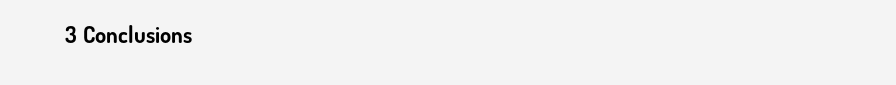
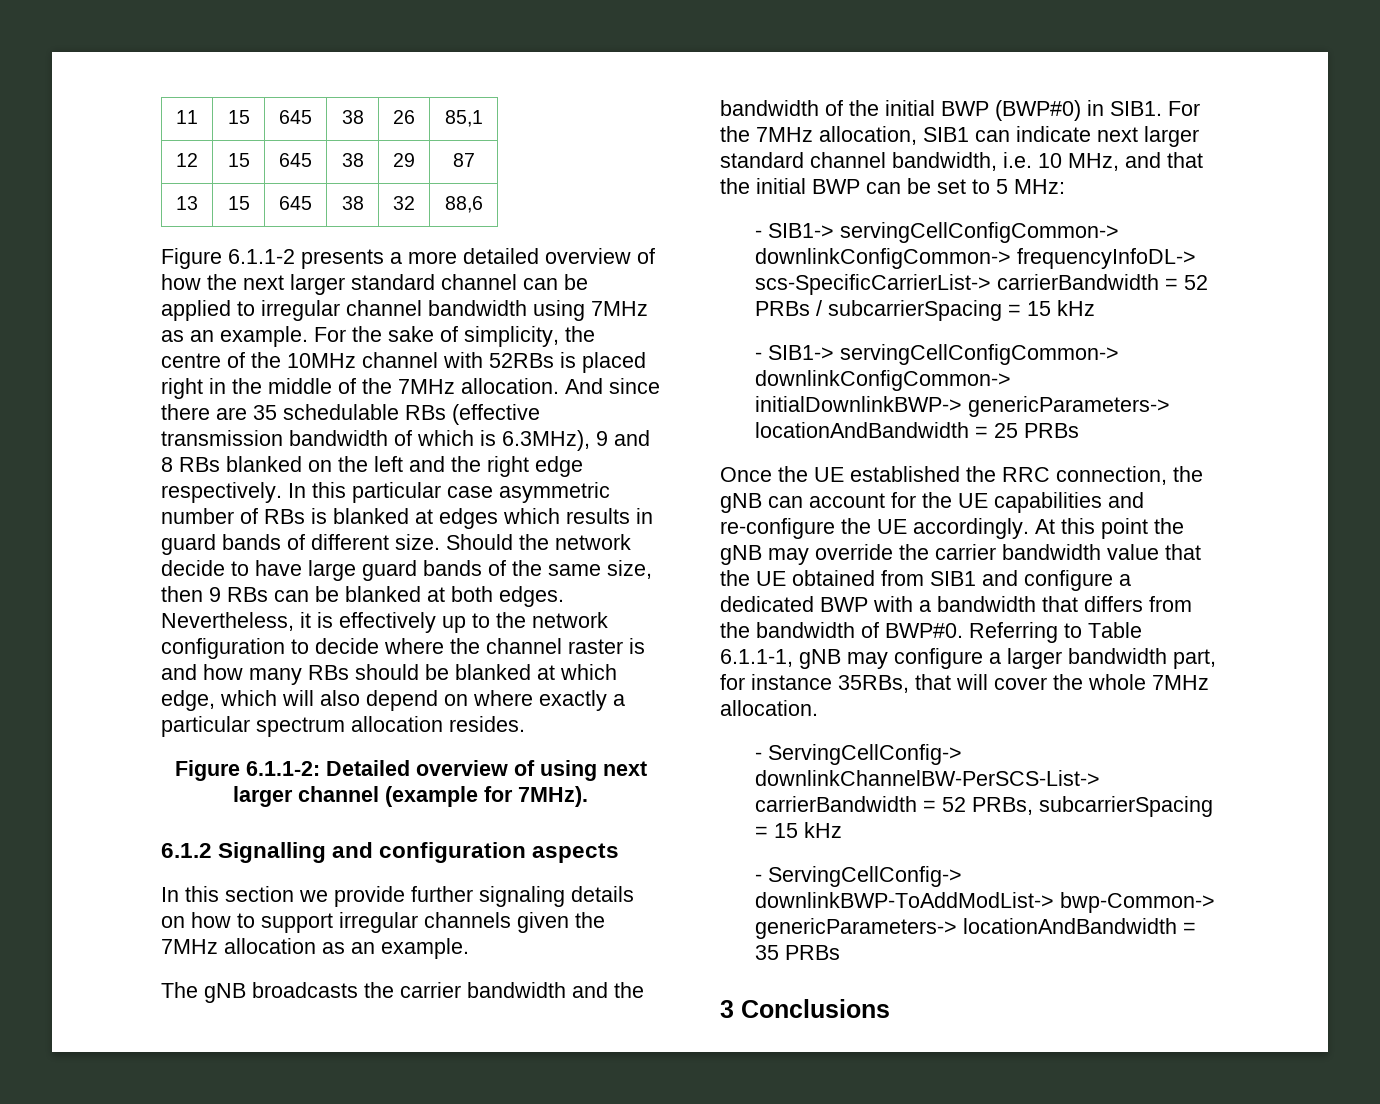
(65, 34) none -> [176,110,198,124] [227,110,250,124] [279,110,312,124] [341,110,364,124] [393,110,415,124] [444,110,483,127] [176,153,198,167] [227,153,250,167] [279,153,312,167] [341,153,364,167] [393,153,415,167] [452,153,475,167] [176,196,198,210] [227,196,250,210] [279,196,312,210] [341,196,364,210] [393,196,415,210] [444,196,483,213] [161,248,655,269] [161,274,588,295] [161,300,648,321] [161,326,595,347] [161,352,646,373] [161,378,660,399] [161,404,540,425] [161,430,650,451] [161,456,583,477] [161,482,610,503] [161,508,653,529] [161,534,631,555] [161,560,652,581] [161,586,564,607] [161,612,608,633] [161,638,645,659] [161,664,617,685] [161,690,625,711] [161,716,525,737] [174,760,647,781] [233,786,588,807] [161,842,620,863] [161,886,634,907] [161,912,605,933] [161,938,469,959] [161,982,644,1003] [720,100,1200,121] [720,126,1199,147] [720,152,1203,171] [720,178,1065,194] [754,222,1119,243] [754,248,1196,269] [754,274,1208,295] [754,300,1095,321] [754,344,1119,365] [754,370,1011,391] [754,396,1170,417] [754,422,1079,438] [720,466,1203,485] [720,492,1144,513] [720,518,1184,539] [720,544,1201,565] [720,570,1131,591] [720,596,1192,612] [720,622,1142,643] [720,648,1216,669] [720,674,1209,693] [720,700,818,716] [754,744,962,765] [754,770,1100,786] [754,796,1213,817] [754,822,842,838] [754,866,962,887] [754,892,1215,913] [754,918,1196,939] [754,945,840,960] 11 | 15 | 645 | 38 | 26 | 85,1 // 12 | 15 | 645 | 38 | 29 | 87 // 13 | 15 | 645 | 38 | 32 | 88,6 // Figure 6.1.1-2 presents a more detailed overview of how the next larger standard channel can be applied to irregular channel bandwidth using 7MHz as an example. For the sake of simplicity, the centre of the 10MHz channel with 52RBs is placed right in the middle of the 7MHz allocation. And since there are 35 schedulable RBs (effective transmission bandwidth of which is 6.3MHz), 9 and 8 RBs blanked on the left and the right edge respectively. In this particular case asymmetric number of RBs is blanked at edges which results in guard bands of different size. Should the network decide to have large guard bands of the same size, then 9 RBs can be blanked at both edges. Nevertheless, it is effectively up to the network configuration to decide where the channel raster is and how many RBs should be blanked at which edge, which will also depend on where exactly a particular spectrum allocation resides. // Figure 6.1.1-2: Detailed overview of using next larger channel (example for 7MHz). // 6.1.2 Signalling and configuration aspects // In this section we provide further signaling details on how to support irregular channels given the 7MHz allocation as an example. // The gNB broadcasts the carrier bandwidth and the bandwidth of the initial BWP (BWP#0) in SIB1. For the 7MHz allocation, SIB1 can indicate next larger standard channel bandwidth, i.e. 10 MHz, and that the initial BWP can be set to 5 MHz: // - SIB1-> servingCellConfigCommon-> downlinkConfigCommon-> frequencyInfoDL-> scs-SpecificCarrierList-> carrierBandwidth = 52 PRBs / subcarrierSpacing = 15 kHz // - SIB1-> servingCellConfigCommon-> downlinkConfigCommon-> initialDownlinkBWP-> genericParameters-> locationAndBandwidth = 25 PRBs // Once the UE established the RRC connection, the gNB can account for the UE capabilities and re-configure the UE accordingly. At this point the gNB may override the carrier bandwidth value that the UE obtained from SIB1 and configure a dedicated BWP with a bandwidth that differs from the bandwidth of BWP#0. Referring to Table 6.1.1-1, gNB may configure a larger bandwidth part, for instance 35RBs, that will cover the whole 7MHz allocation. // - ServingCellConfig-> downlinkChannelBW-PerSCS-List-> carrierBandwidth = 52 PRBs, subcarrierSpacing = 15 kHz // - ServingCellConfig-> downlinkBWP-ToAddModList-> bwp-Common-> genericParameters-> locationAndBandwidth = 35 PRBs //

